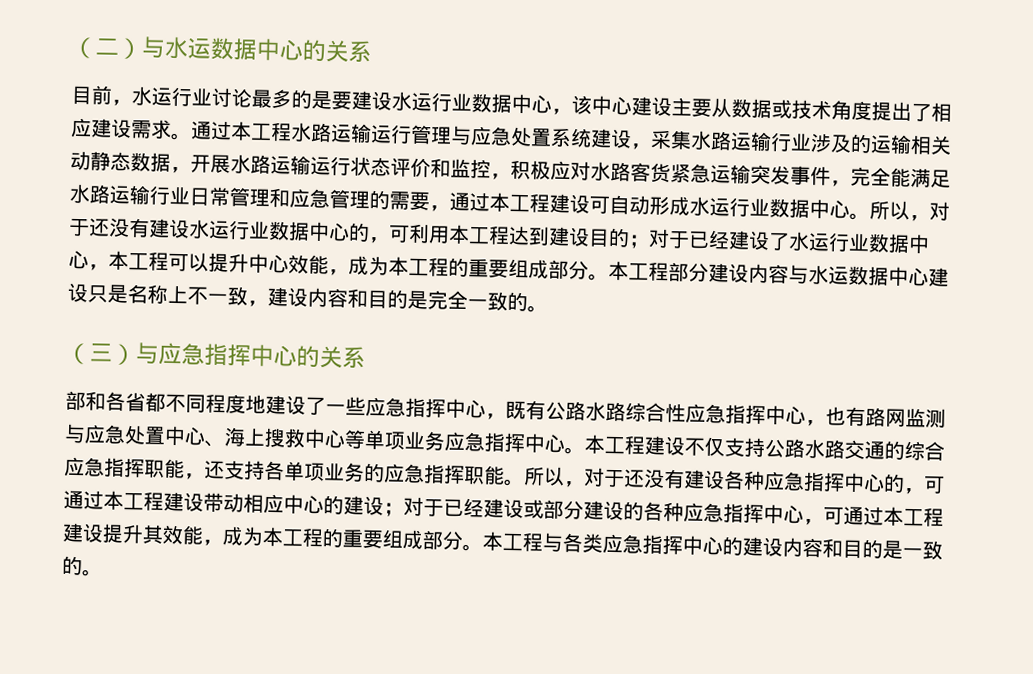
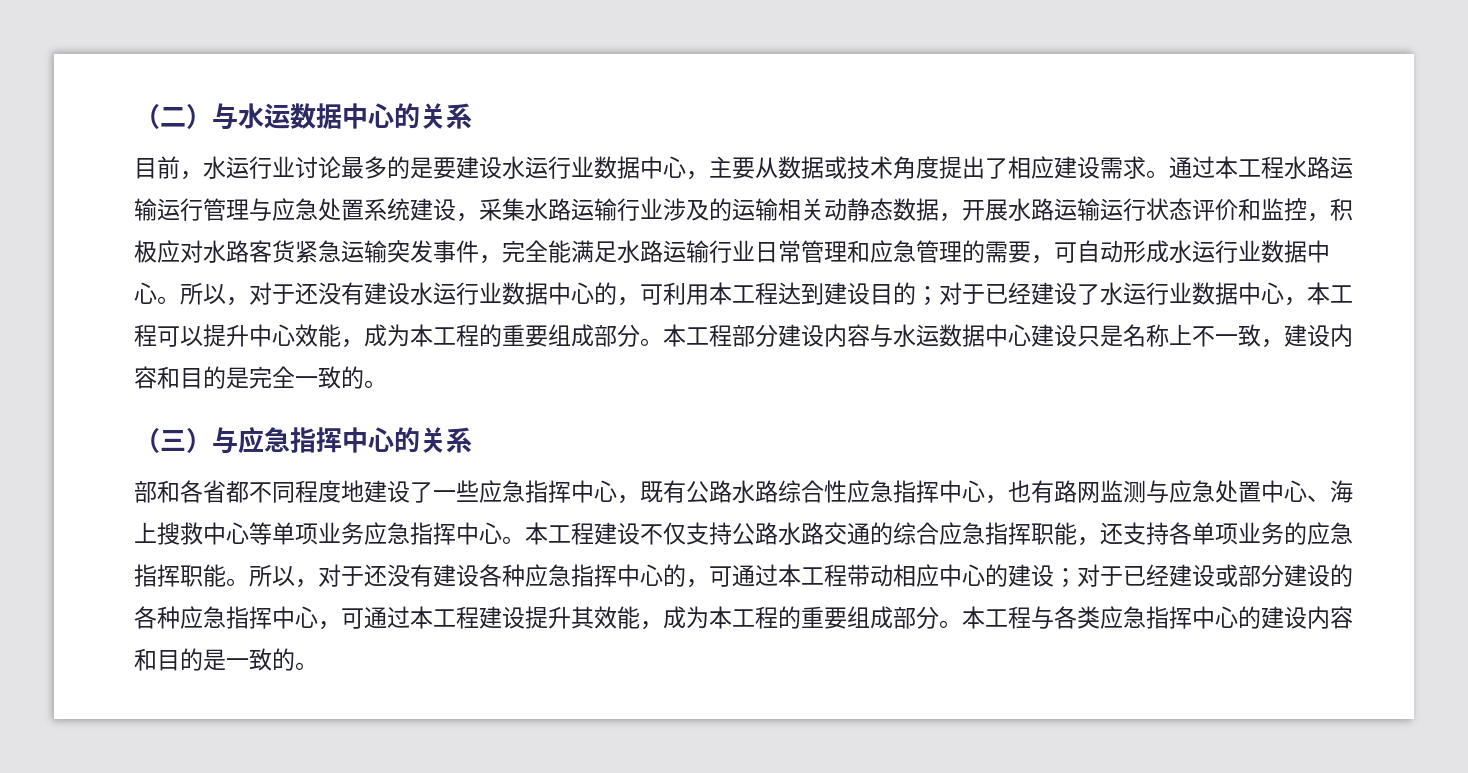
[571,95,672,117] 该中心建设 -> (709, 175) none
[449,192,590,214] 通过本工程建设 -> (1054, 259) none
[163,491,204,512] 建设 -> (847, 575) none

